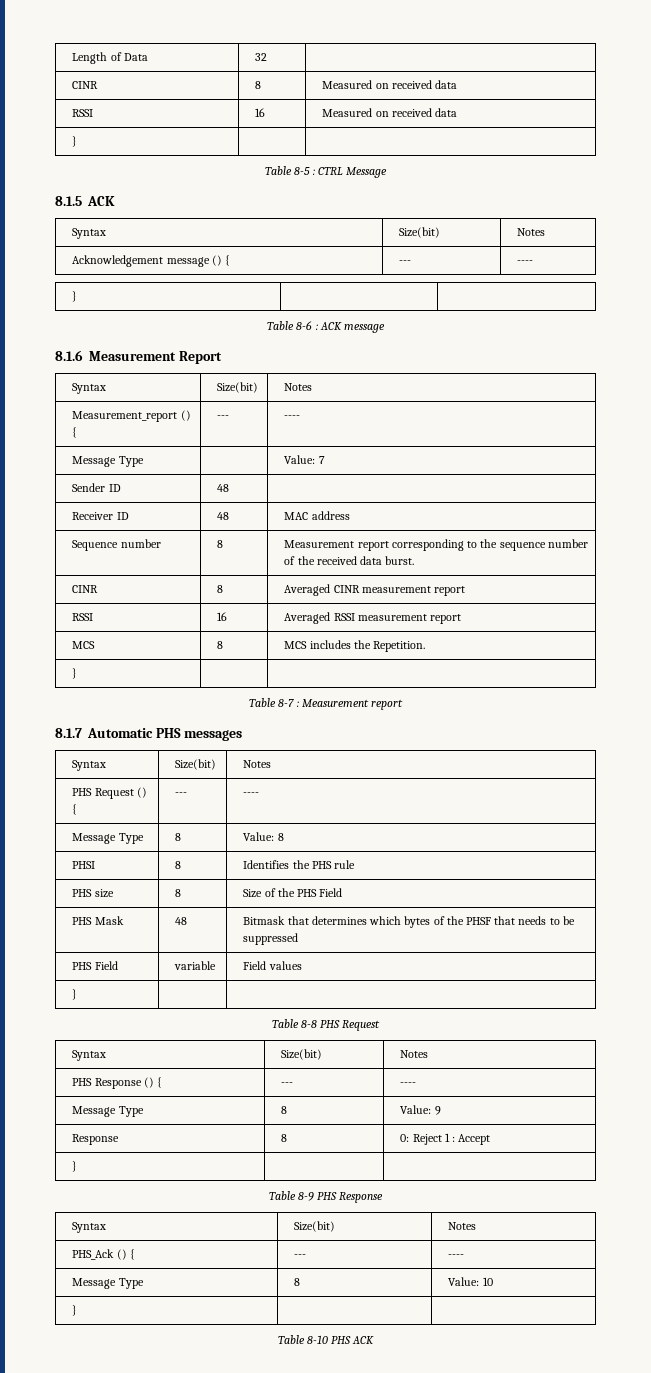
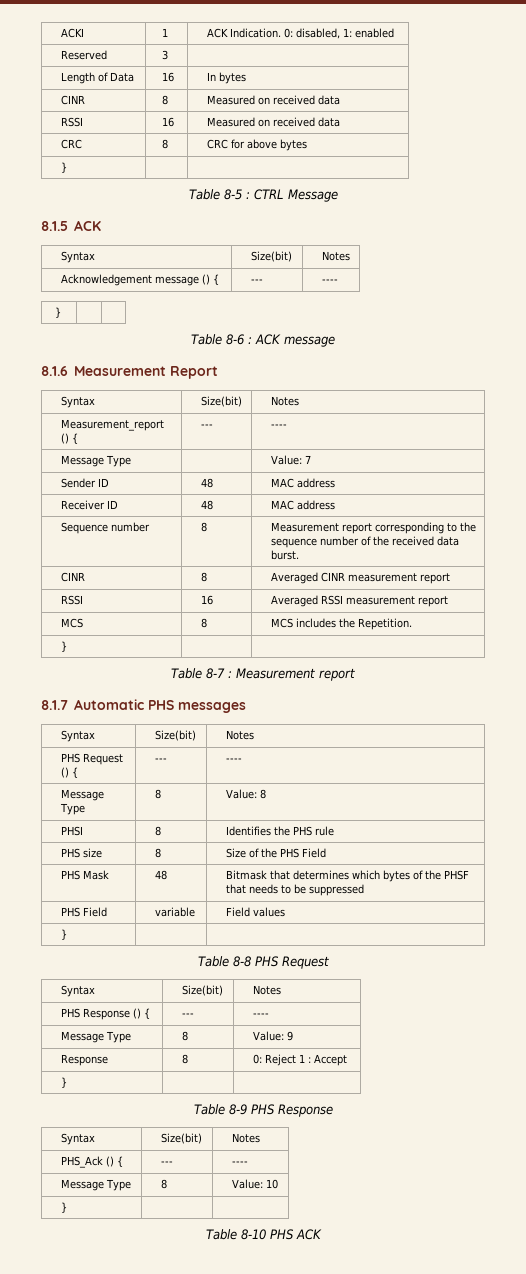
(72, 58) none -> [60,28,84,38] [161,28,168,37] [206,28,394,39] [60,50,107,60] [161,50,168,60] ACKI | 1 | ACK Indication. 0: disabled, 1: enabled // Reserved | 3 | //
[255,53,268,61] 32 | -> [161,72,174,82] [206,72,246,84] 16 | In bytes
(458, 112) none -> [60,139,82,149] [161,139,168,149] [206,139,307,151] // CRC | 8 | CRC for above bytes
(230, 488) none -> [270,478,335,488] MAC address

